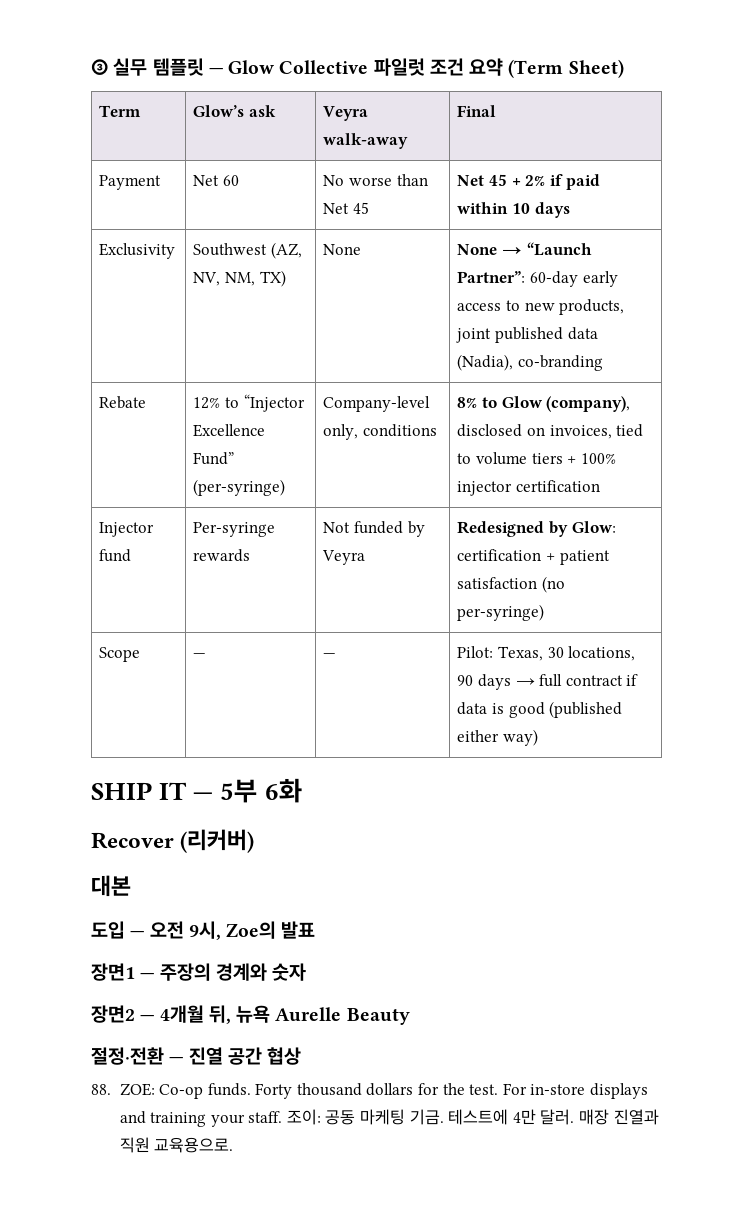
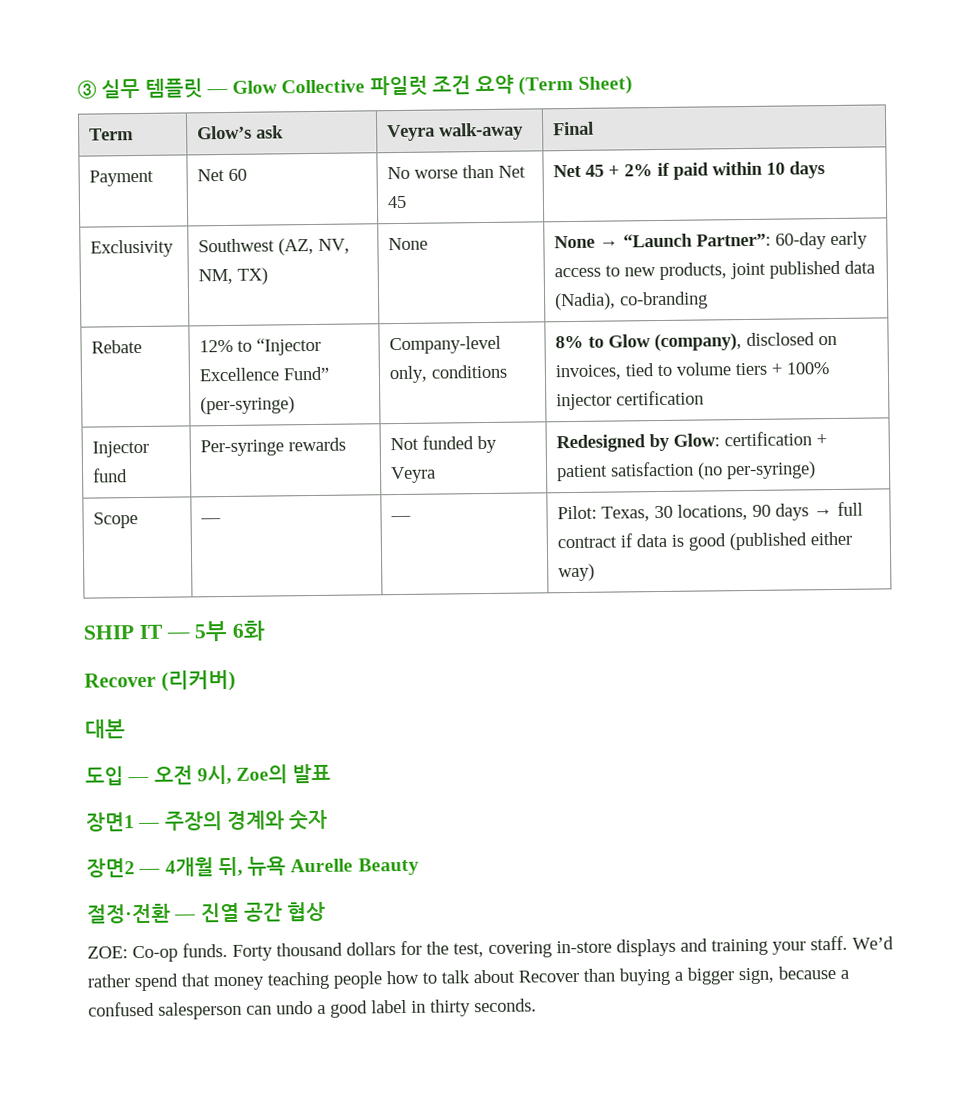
[91,1084,111,1095] 88. -> (327, 911) none
[469,1083,527,1095] test. For -> [453,941,552,959] test, covering
[286,1109,659,1125] [119,1137,234,1153] 조이: 공동 마케팅 기금. 테스트에 4만 달러. 매장 진열과 직원 교육용으로. -> [852,936,894,950] [87,966,849,992] [88,998,537,1020] We’d rather spend that money teaching people how to talk about Recover than buying a bigger sign, because a confused salesperson can undo a good label in thirty seconds.

